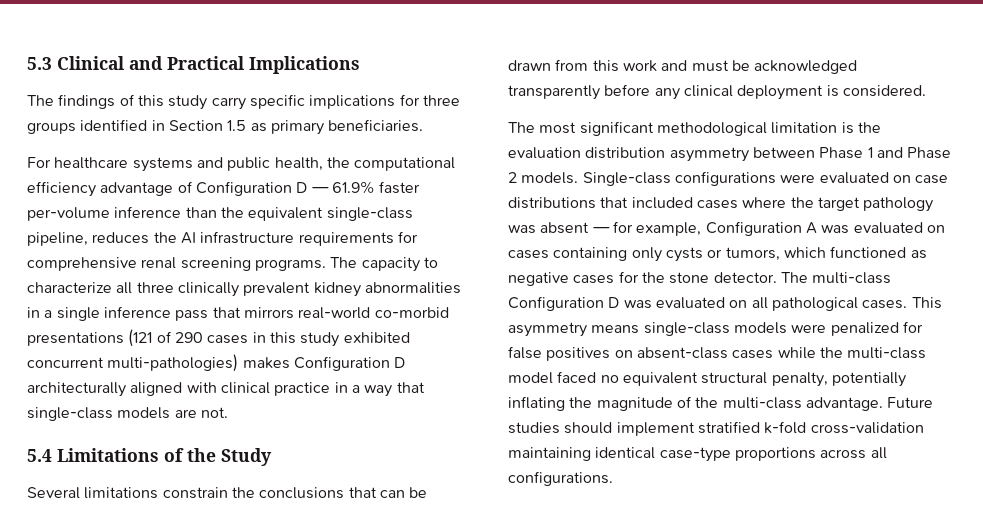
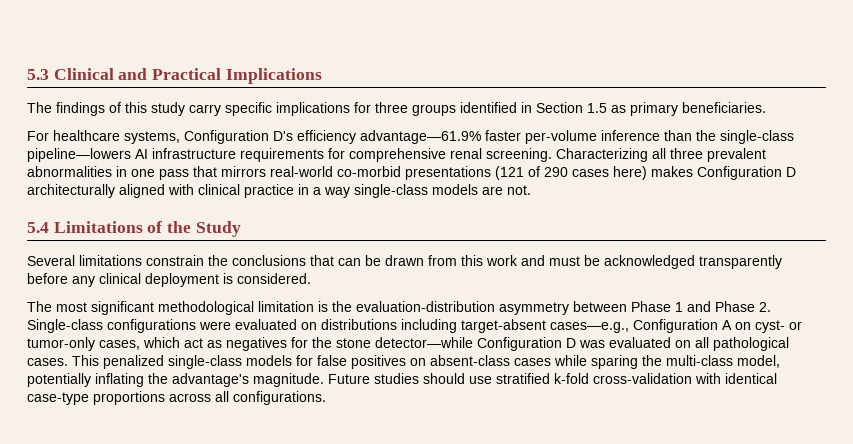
[132,157,456,172] [27,181,375,197] systems and public health, the computational efficiency advantage of Configuration D — 61.9% -> [124,130,481,144] systems, Configuration D's efficiency advantage—61.9%
[248,207,413,221] [27,232,177,246] equivalent single-class pipeline, reduces the -> [720,130,794,144] [27,148,131,162] single-class pipeline—lowers
[180,257,438,272] [27,282,461,297] [27,306,171,321] screening programs. The capacity to characterize all three clinically prevalent kidney abnormalities in a single inference -> [486,148,766,162] [27,166,155,177] screening. Characterizing all three prevalent abnormalities in one
[252,332,410,347] [27,354,239,372] in this study exhibited concurrent multi-pathologies) -> [613,166,647,180] here)
[396,382,425,393] that -> (350, 192) none
[508,147,666,159] evaluation distribution -> [356,301,495,312] evaluation-distribution
[508,172,579,184] 2 models. -> [759,302,771,312] 2.
[915,175,949,184] [508,197,934,212] [508,221,945,236] [508,246,927,262] [508,271,892,286] case distributions that included cases where the target pathology was absent — for example, Configuration A was evaluated on cases containing only cysts or tumors, which functioned as negative cases for the stone detector. The multi-class -> [321,319,802,333] [27,337,473,351] distributions including target-absent cases—e.g., Configuration A on cyst- or tumor-only cases, which act as negatives for the stone detector—while
[508,322,899,337] asymmetry means single-class models were penalized -> [103,355,292,369] penalized single-class models
[819,347,927,359] [508,371,906,387] [508,396,883,411] the multi-class model faced no equivalent structural penalty, potentially inflating the magnitude of the multi-class advantage. -> [591,355,780,369] [27,373,324,387] sparing the multi-class model, potentially inflating the advantage's magnitude.
[616,422,695,436] implement -> [469,376,492,384] use
[508,447,591,461] maintaining -> [695,373,721,384] with

